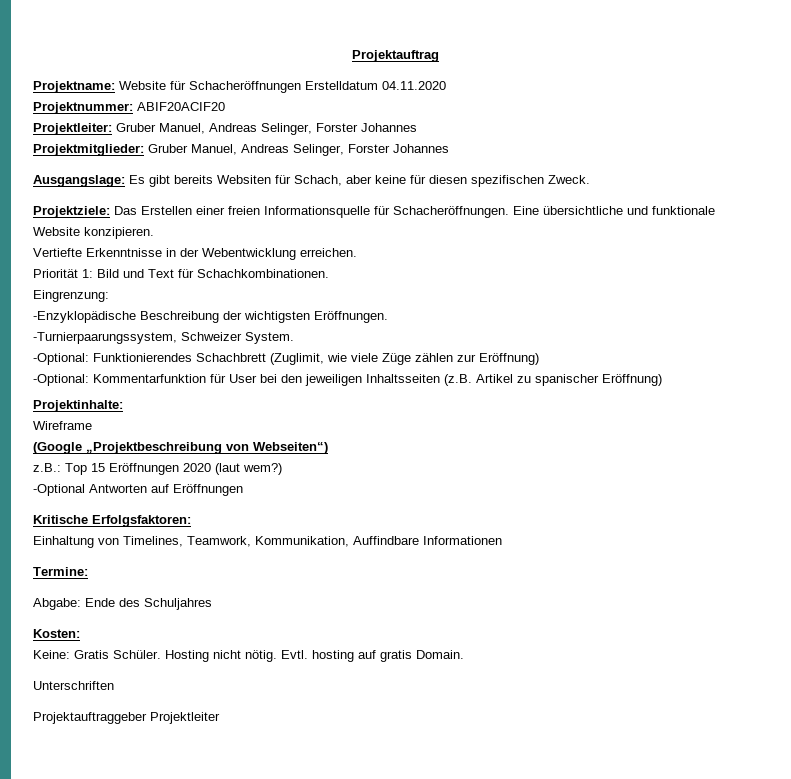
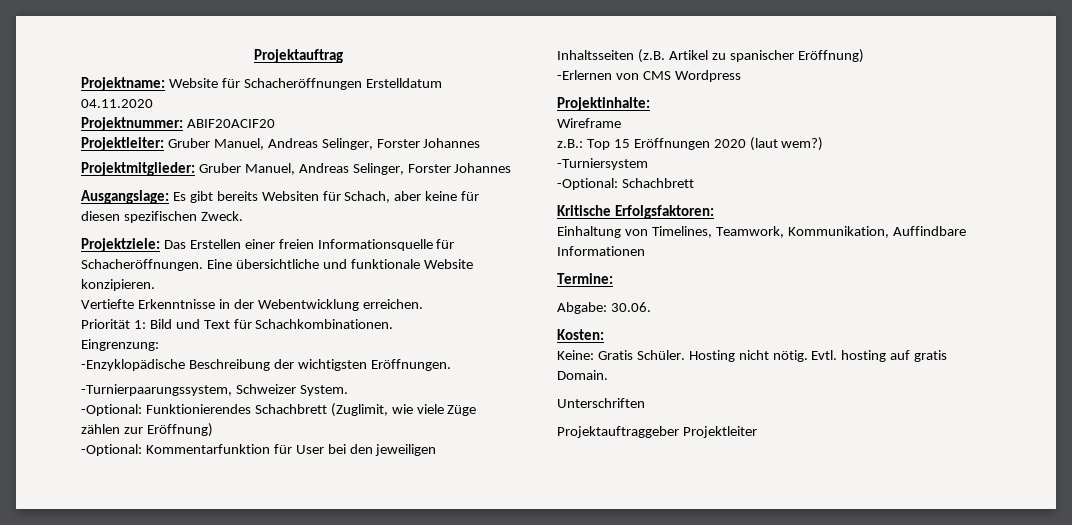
[33,400,123,412] [33,421,92,430] [33,442,328,454] Projektinhalte: // Wireframe // (Google „Projektbeschreibung von Webseiten“) -> [557,70,741,82] [557,97,650,111] [557,118,621,128] -Erlernen von CMS Wordpress // Projektinhalte: // Wireframe
[33,484,243,496] -Optional Antworten auf Eröffnungen -> [557,158,648,170] [557,178,694,190] -Turniersystem // -Optional: Schachbrett
[85,598,212,610] Ende des Schuljahres -> [610,302,651,312] 30.06.

